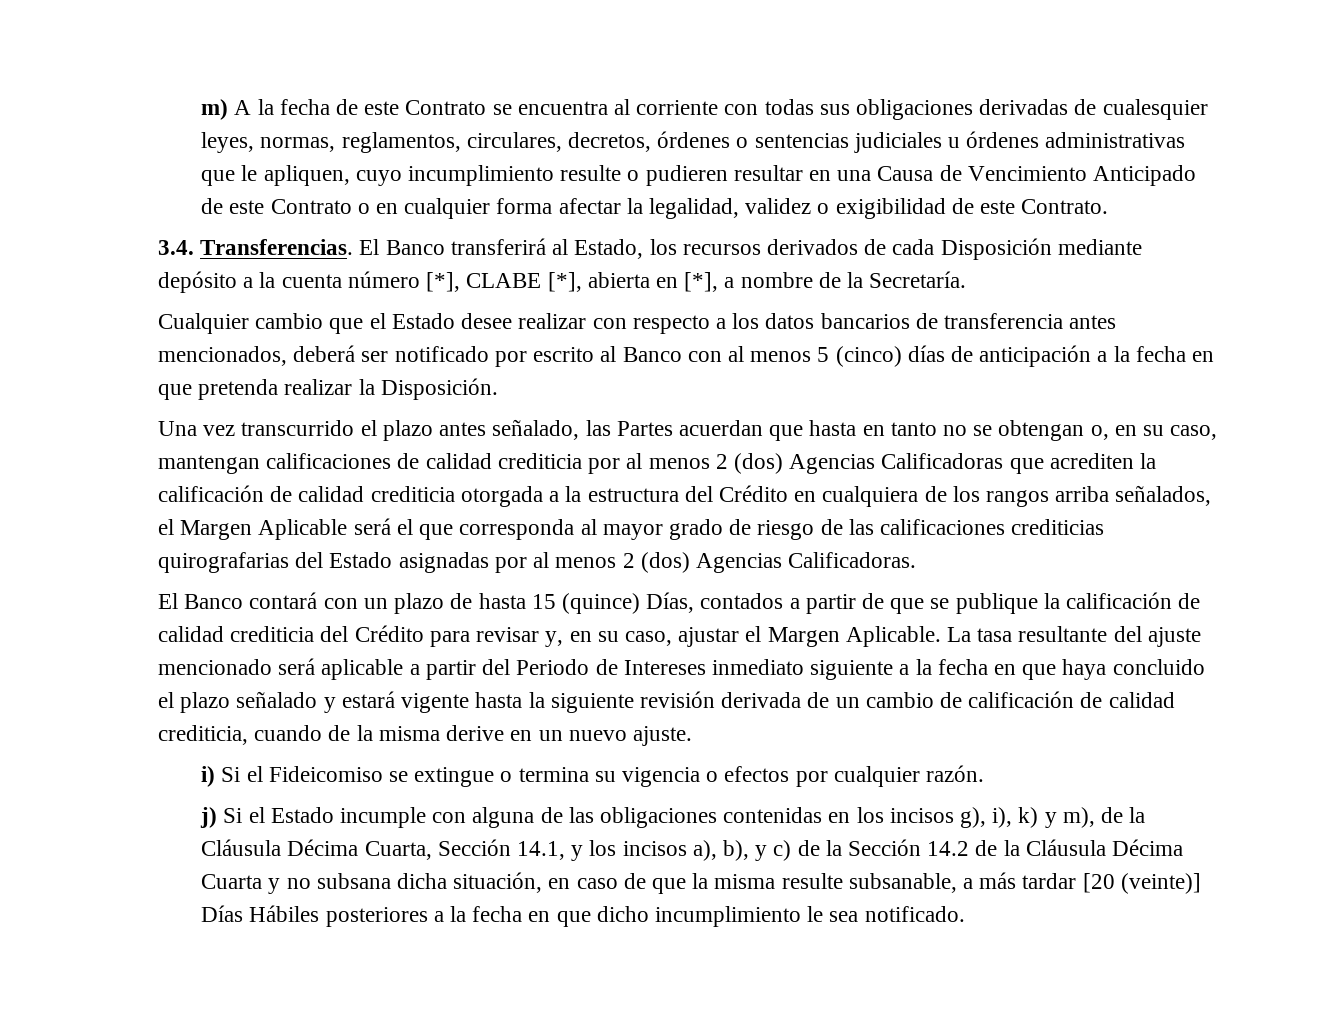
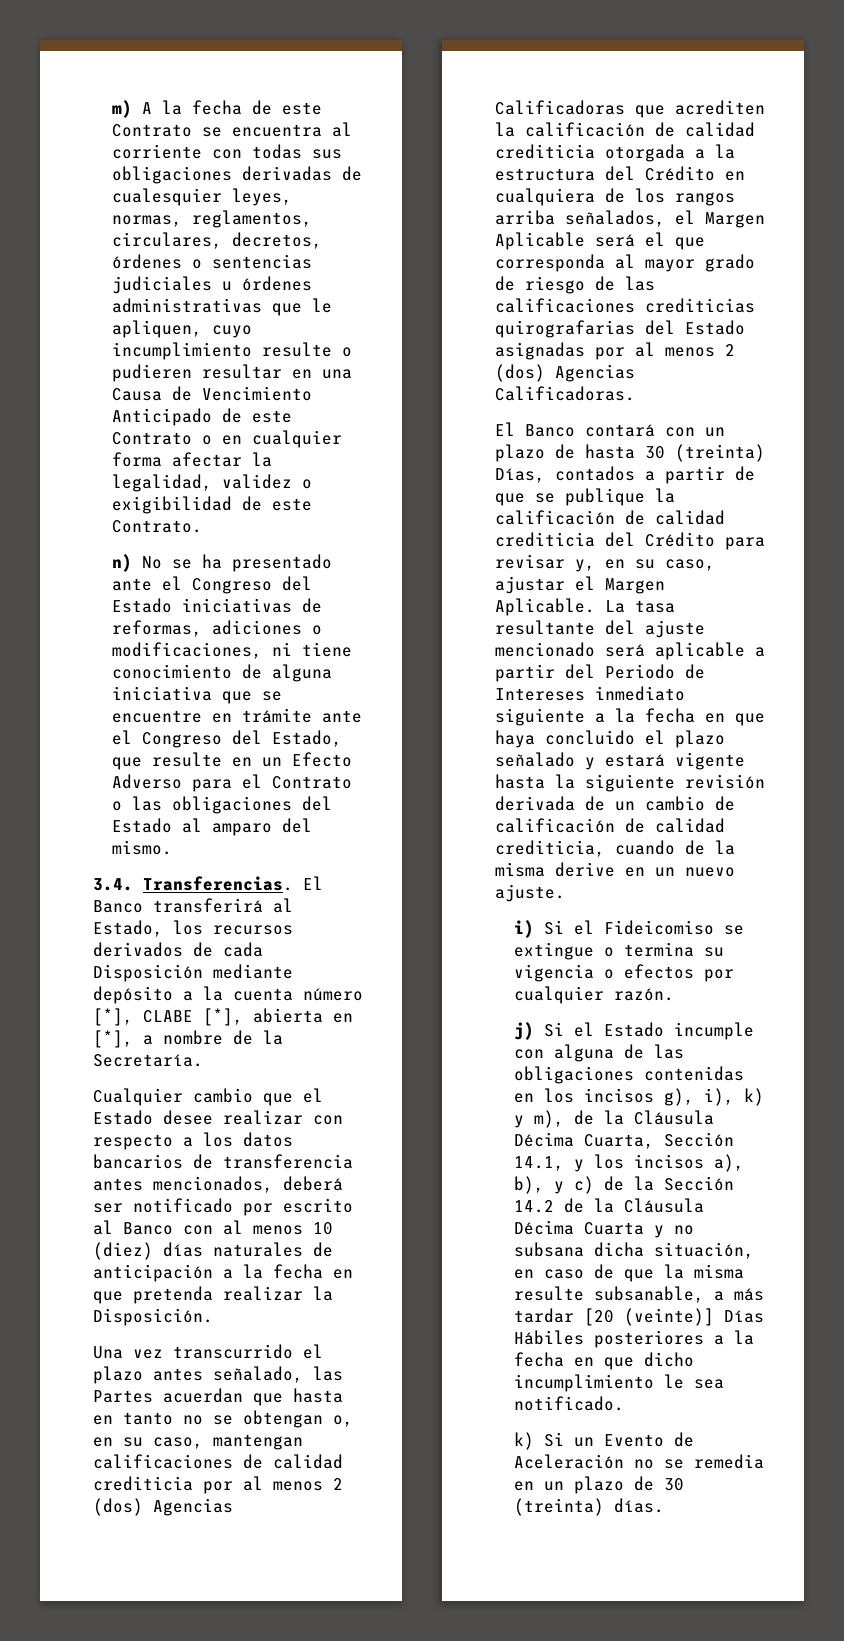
(1109, 206) none -> [112,554,333,572] [112,576,313,594] [112,598,323,613] [112,620,323,637] [112,642,353,659] [112,664,333,682] [112,686,283,704] [112,708,363,723] [112,730,343,748] [112,752,353,770] [112,774,353,792] [112,796,333,814] [112,818,313,836] [112,840,173,855] // n) No se ha presentado ante el Congreso del Estado iniciativas de reformas, adiciones o modificaciones, ni tiene conocimiento de alguna iniciativa que se encuentre en trámite ante el Congreso del Estado, que resulte en un Efecto Adverso para el Contrato o las obligaciones del Estado al amparo del mismo.
[817,345,945,367] 5 (cinco) días -> [312,1222,333,1235] [92,1242,303,1260] 10 (diez) días naturales
[531,593,640,614] 15 (quince) -> [644,444,765,462] 30 (treinta)
(965, 914) none -> [514,1432,695,1450] [514,1454,765,1469] [514,1476,685,1494] [514,1498,665,1516] // k) Si un Evento de Aceleración no se remedia en un plazo de 30 (treinta) días.

